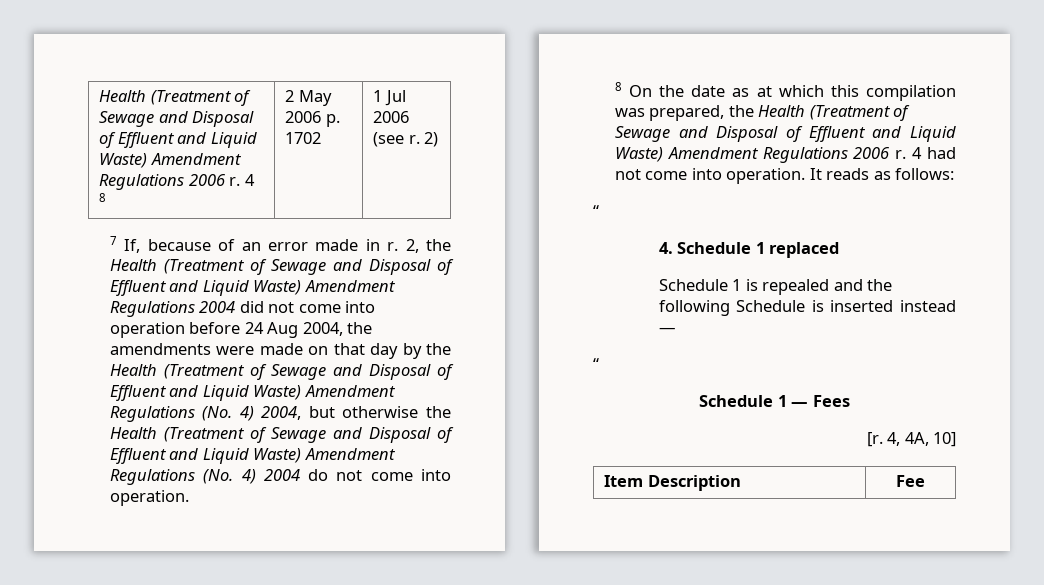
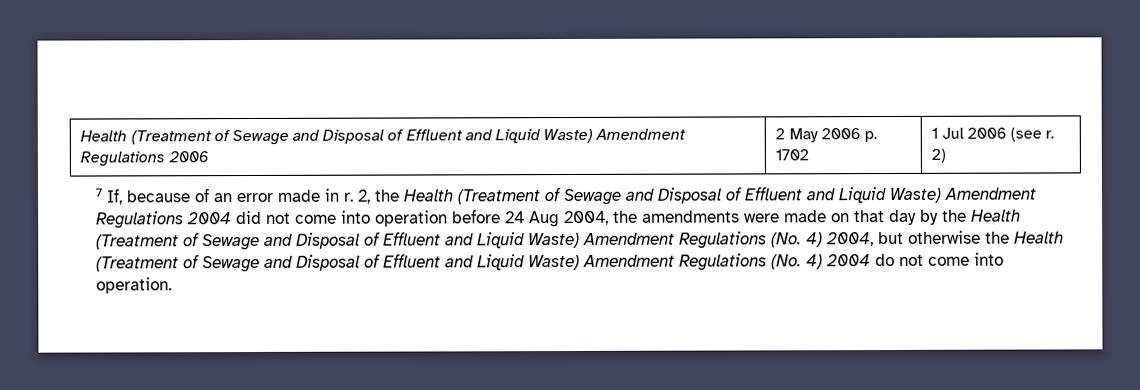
[229,174,255,186] [99,193,107,202] r. 4 8 -> (209, 157) none
[614,82,956,101] [614,105,911,121] [614,126,956,142] [614,147,956,163] [614,168,955,184] [593,205,599,217] [658,242,840,258] [658,279,893,295] [658,300,956,316] [658,327,676,333] [593,358,599,370] [699,395,850,407] [866,432,956,447] [604,475,741,491] [896,475,925,487] // 8 On the date as at which this compilation was prepared, the Health (Treatment of Sewage and Disposal of Effluent and Liquid Waste) Amendment Regulations 2006 r. 4 had not come into operation. It reads as follows: // “ // 4. Schedule 1 replaced // Schedule 1 is repealed and the following Schedule is inserted instead — // “ // Schedule 1 — Fees // [r. 4, 4A, 10] // Item Description | Fee -> (173, 285) none

